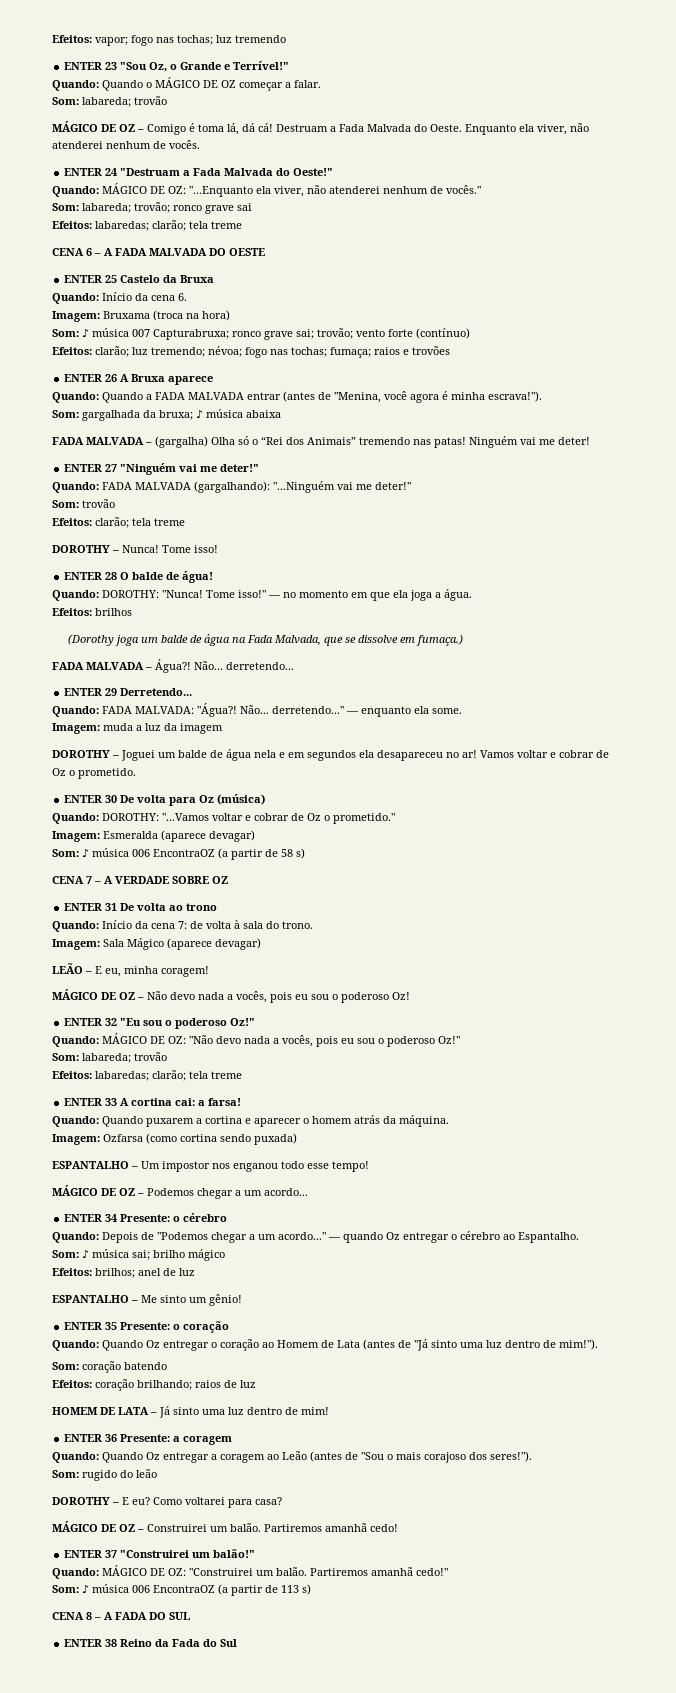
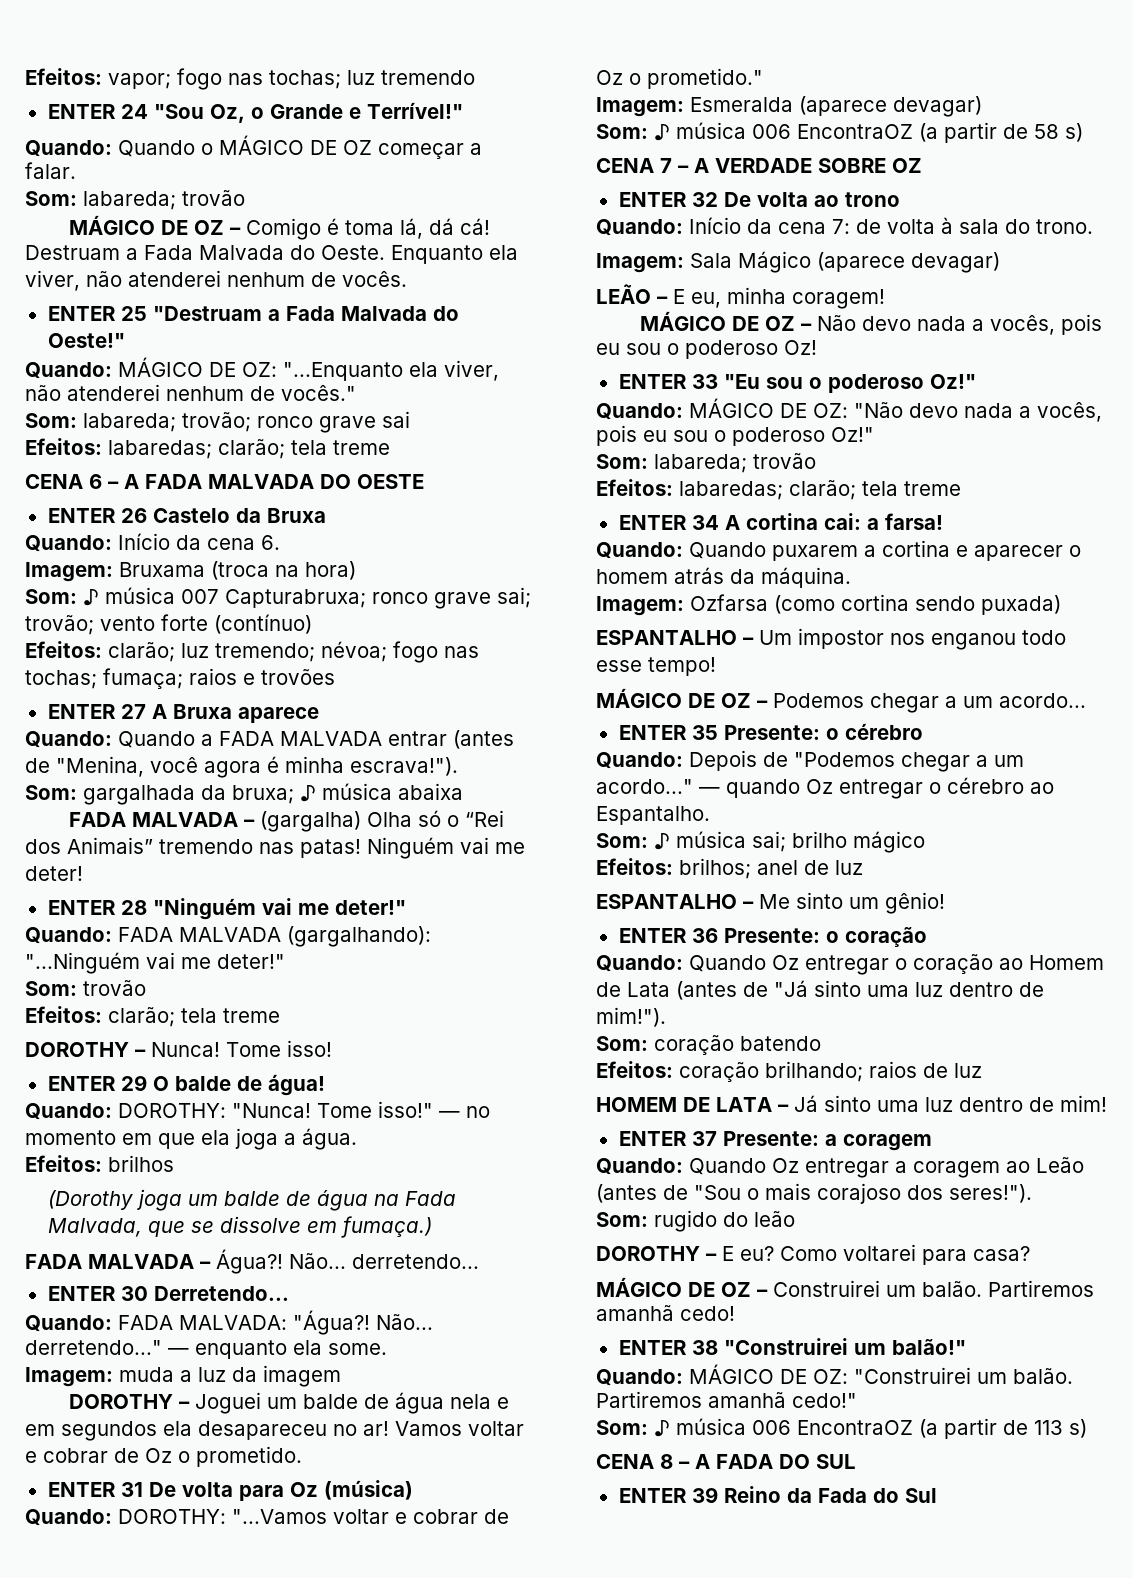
[105,62,118,70] 23 -> [120,104,148,119] 24
[105,168,118,176] 24 -> [120,306,147,321] 25
[105,275,118,283] 25 -> [120,508,147,523] 26
[105,374,118,382] 26 -> [120,704,146,719] 27
[105,464,118,472] 27 -> [120,900,147,915] 28
[105,572,118,580] 28 -> [120,1075,147,1091] 29
[105,688,118,696] 29 -> [120,1286,148,1301] 30
[105,795,118,803] 30 -> [120,1482,143,1497] 31
[105,903,118,911] 31 -> [691,192,718,207] 32
[105,1018,118,1026] 32 -> [691,374,718,389] 33
[105,1098,118,1106] 33 -> [691,515,719,530] 34
[105,1214,118,1222] 34 -> [691,725,718,740] 35
[105,1322,118,1330] 35 -> [691,928,718,943] 36
[105,1434,118,1442] 36 -> [691,1131,717,1146] 37
[105,1550,118,1558] 37 -> [691,1340,718,1355] 38
[105,1639,118,1647] 38 -> [691,1487,718,1503] 39

